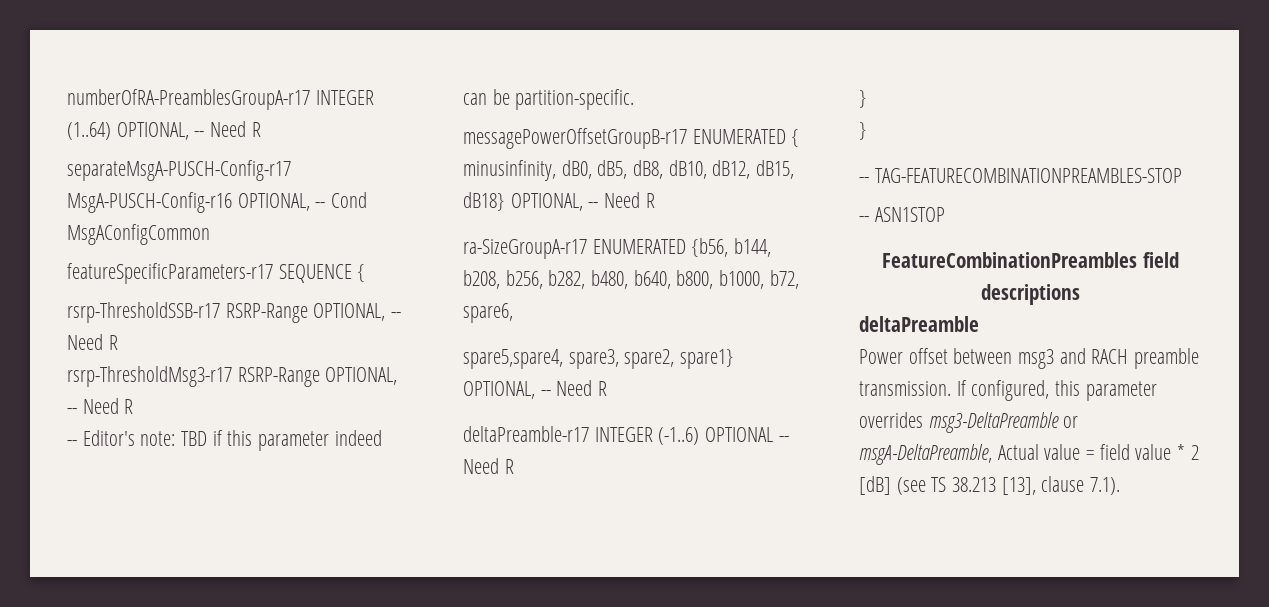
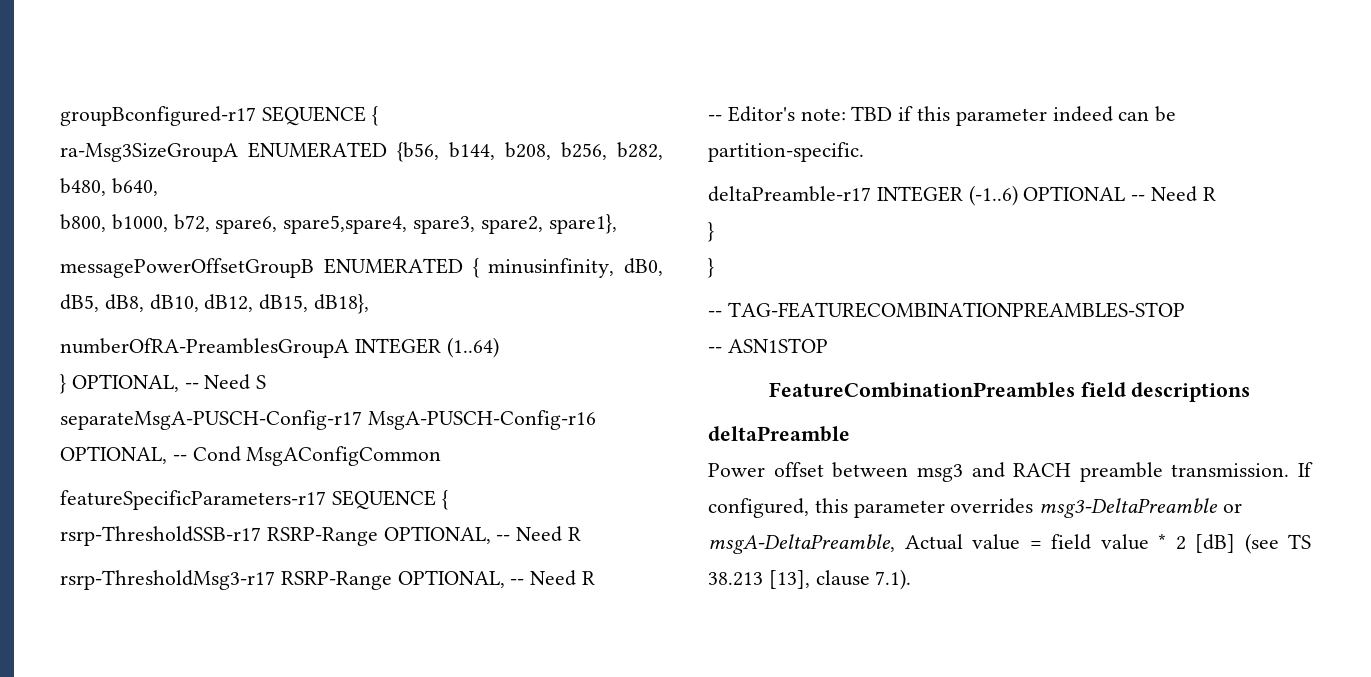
[67,89,310,110] numberOfRA-PreamblesGroupA-r17 -> [60,106,378,126] [60,142,663,162] [60,178,158,196] [60,214,617,234] [60,258,663,278] [60,294,370,314] [60,338,349,358] groupBconfigured-r17 SEQUENCE { // ra-Msg3SizeGroupA ENUMERATED {b56, b144, b208, b256, b282, b480, b640, // b800, b1000, b72, spare6, spare5,spare4, spare3, spare2, spare1}, // messagePowerOffsetGroupB ENUMERATED { minusinfinity, dB0, dB5, dB8, dB10, dB12, dB15, dB18}, // numberOfRA-PreamblesGroupA
[116,121,261,140] OPTIONAL, -- Need R -> [60,374,267,394] // } OPTIONAL, -- Need S
[463,128,800,149] [463,160,795,181] [463,192,655,211] [463,238,771,259] [463,270,799,289] [463,303,513,323] [463,349,735,369] [463,380,608,399] // messagePowerOffsetGroupB-r17 ENUMERATED { minusinfinity, dB0, dB5, dB8, dB10, dB12, dB15, dB18} OPTIONAL, -- Need R // ra-SizeGroupA-r17 ENUMERATED {b56, b144, b208, b256, b282, b480, b640, b800, b1000, b72, spare6, // spare5,spare4, spare3, spare2, spare1} OPTIONAL, -- Need R -> (864, 152) none

